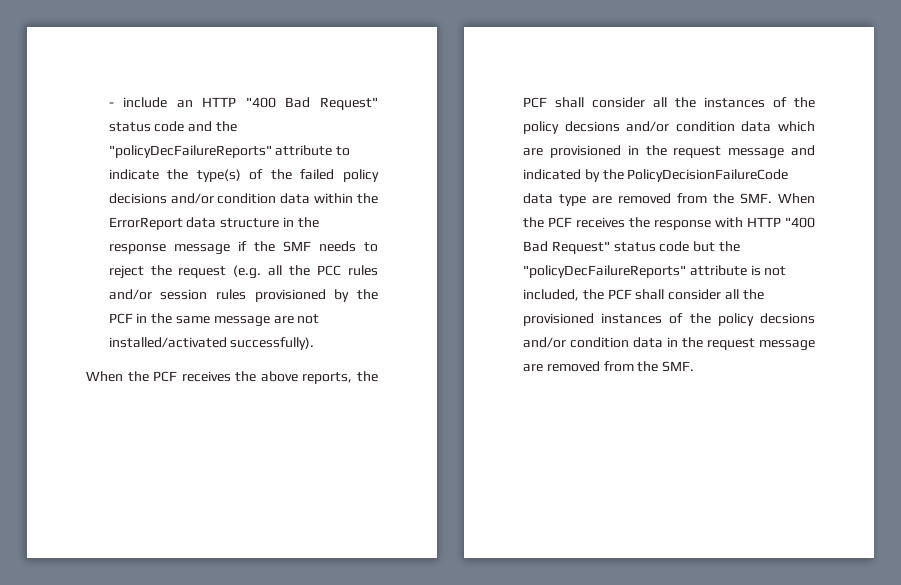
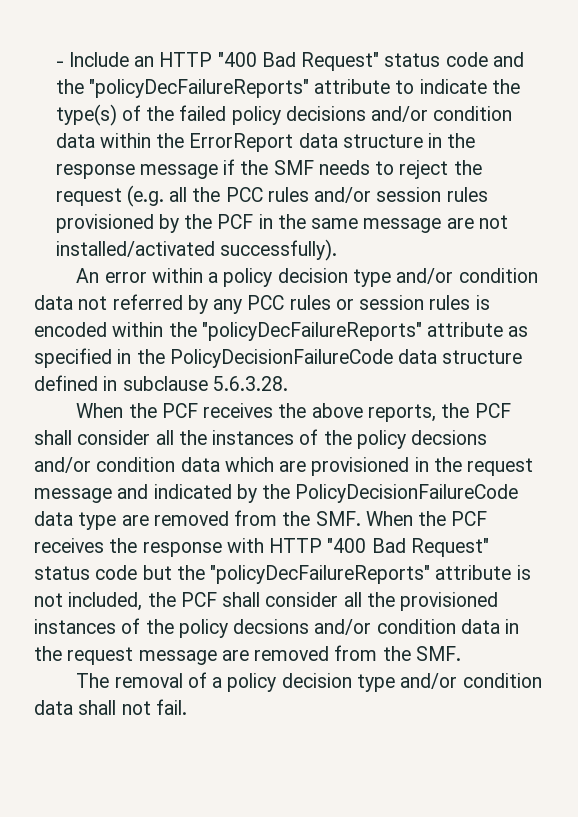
[123,97,168,108] include -> [68,52,129,67] Include
(315, 343) none -> [76,268,538,287] [34,294,490,314] [34,322,529,341] [34,348,523,368] [34,375,288,391] // An error within a policy decision type and/or condition data not referred by any PCC rules or session rules is encoded within the "policyDecFailureReports" attribute as specified in the PolicyDecisionFailureCode data structure defined in subclause 5.6.3.28.
(695, 366) none -> [76,672,542,692] [34,699,187,715] // The removal of a policy decision type and/or condition data shall not fail.

